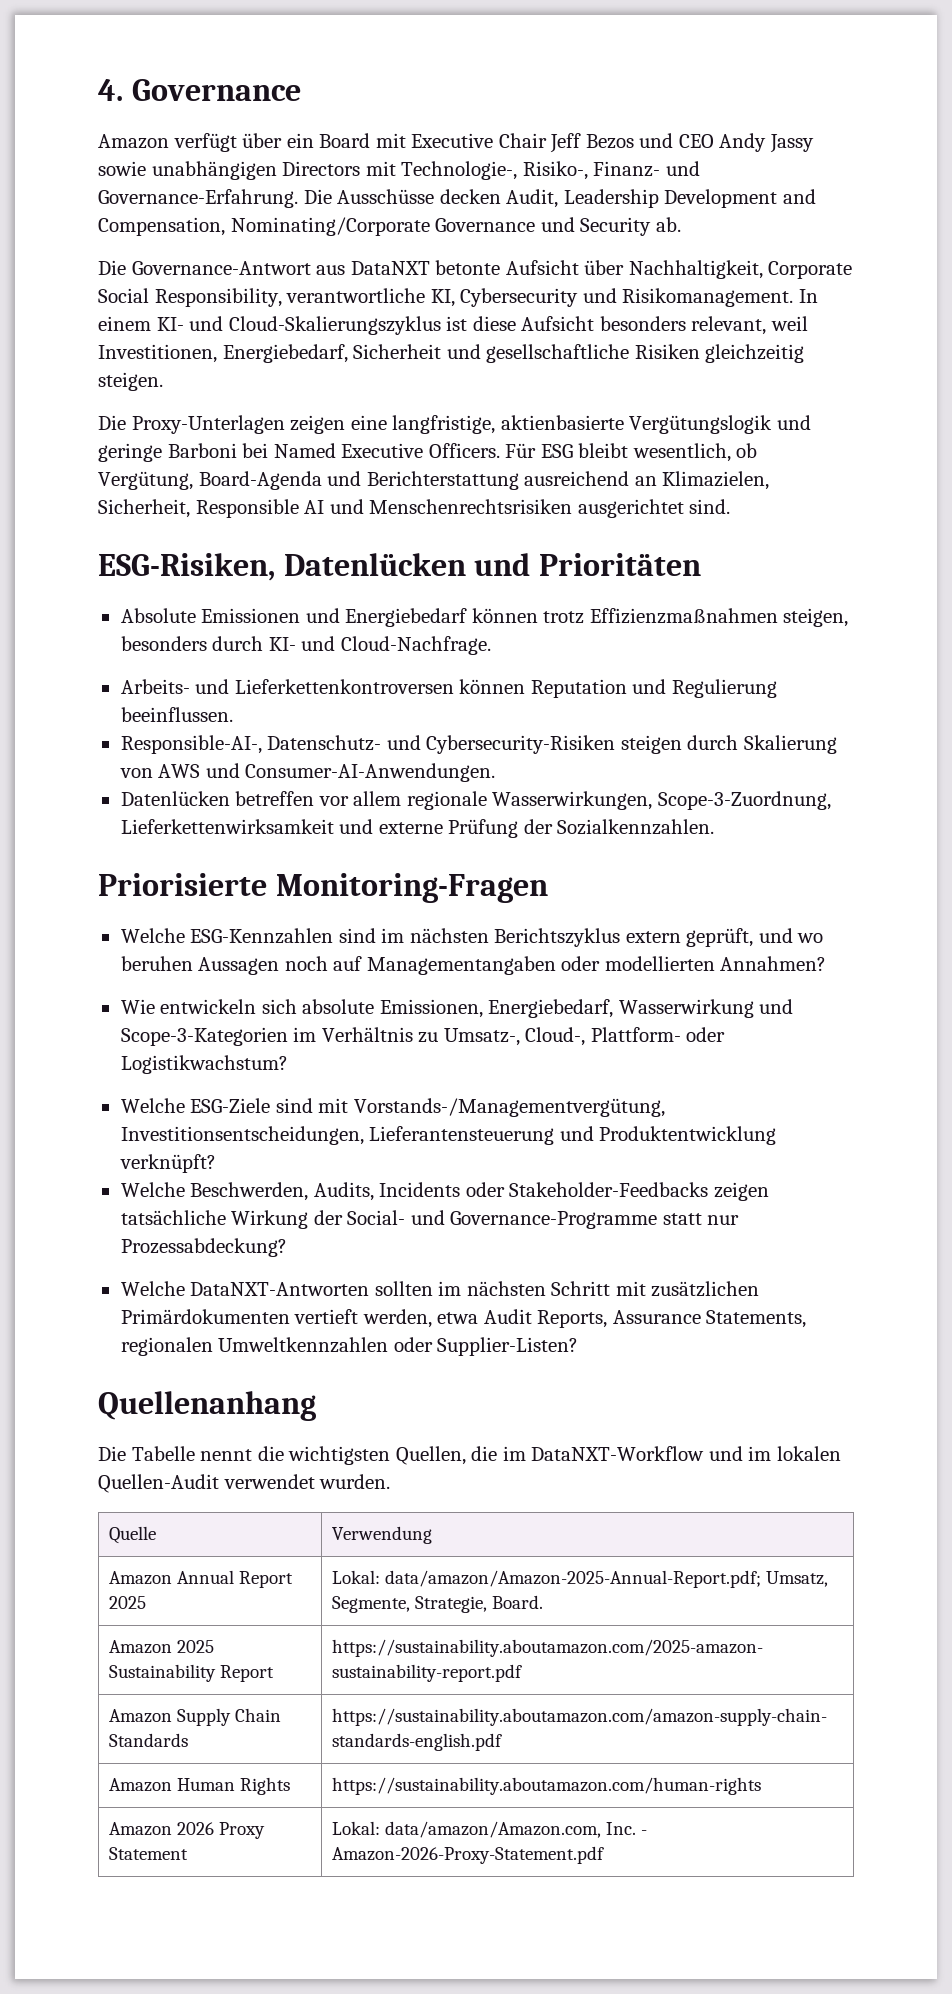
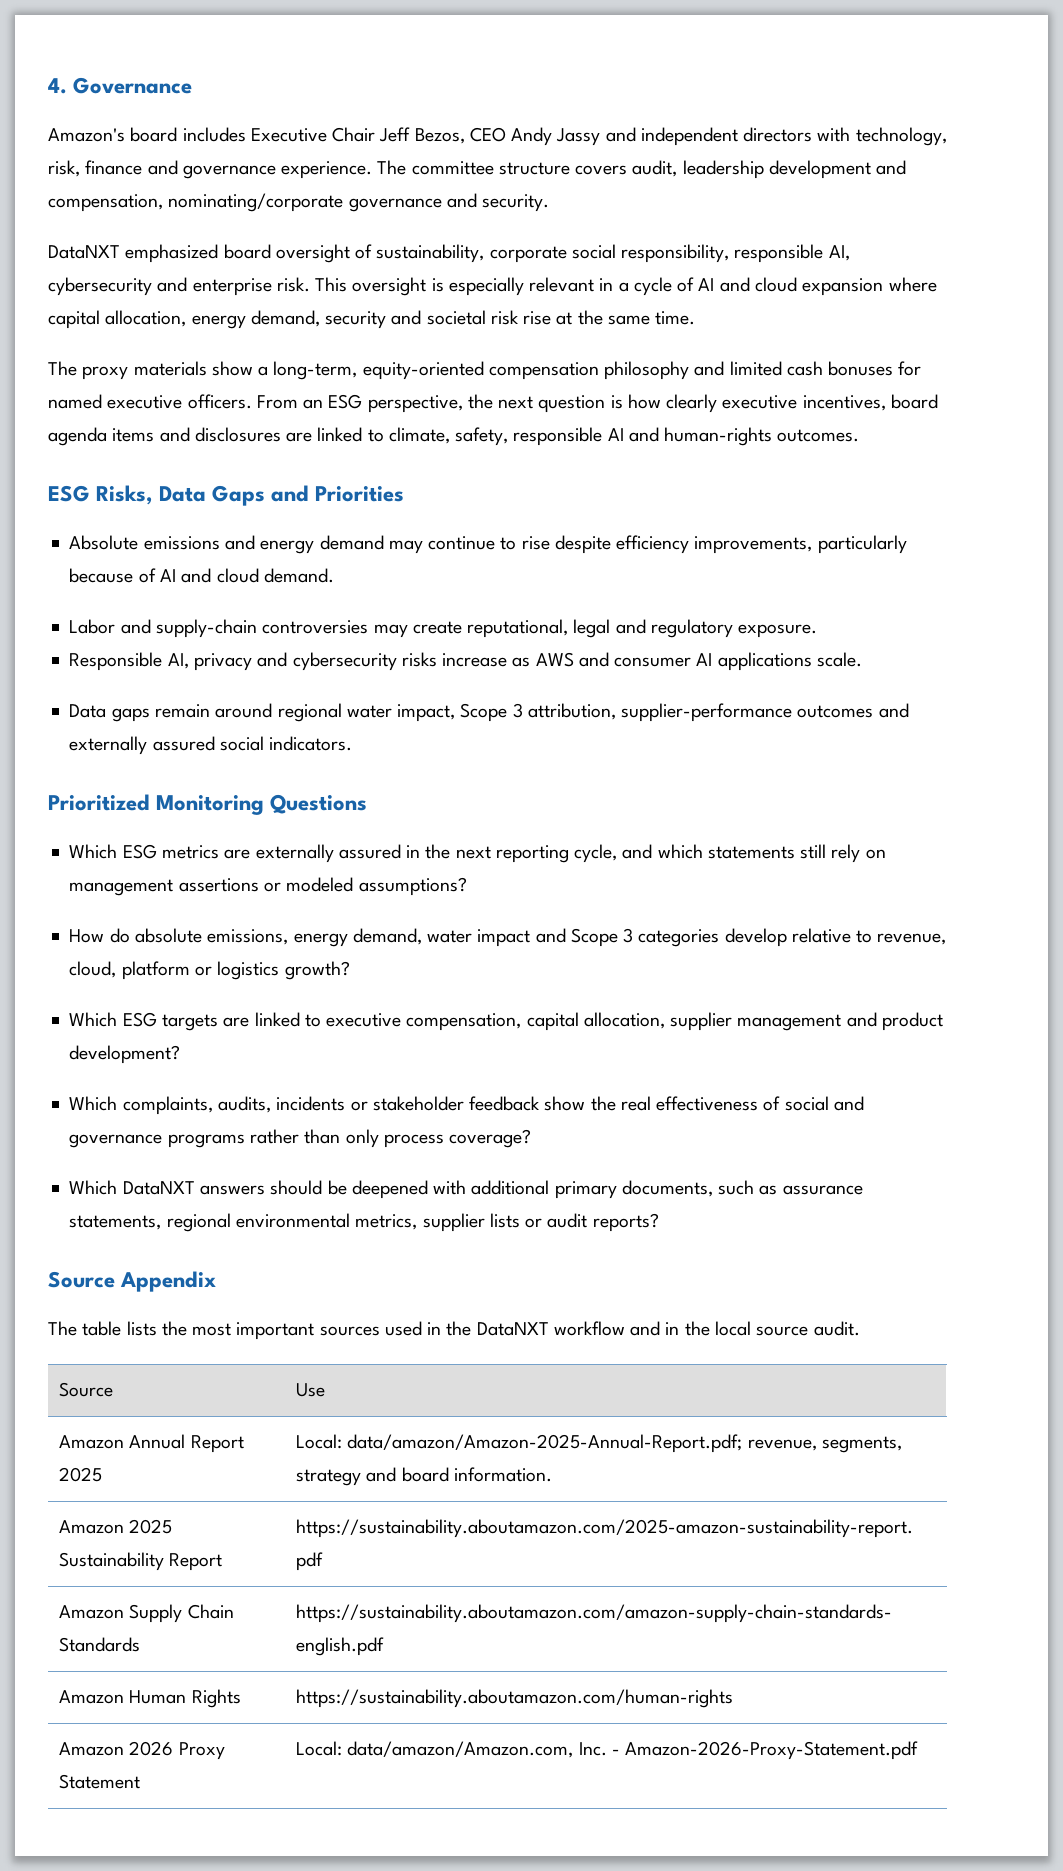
[98,133,406,152] Amazon verfügt über ein Board mit -> [48,127,246,142] Amazon's board includes
[585,133,674,149] Bezos und -> [414,128,465,144] Bezos,
[98,161,700,180] [98,189,816,208] [98,217,681,236] [98,260,853,279] [98,288,818,307] [98,316,808,335] [98,344,805,363] [98,372,163,391] [98,415,811,434] [98,443,758,462] [98,471,770,490] [98,499,731,518] [98,553,701,581] [120,608,849,627] [120,636,491,655] [120,679,777,698] [120,707,233,722] [120,735,837,754] [119,763,496,782] [120,791,831,810] [120,819,715,838] [98,873,548,903] [120,928,824,947] [120,956,827,975] [120,999,794,1018] [120,1027,726,1046] [120,1055,288,1074] [120,1098,665,1117] [120,1126,777,1145] [119,1154,216,1173] [120,1182,769,1201] [120,1210,740,1229] [120,1238,287,1257] [120,1281,760,1297] [120,1309,807,1328] [120,1337,579,1356] [98,1391,316,1421] [98,1446,841,1465] [98,1474,391,1493] [109,1526,157,1544] [332,1526,433,1544] [109,1570,294,1588] [109,1596,147,1609] [332,1570,829,1588] [332,1595,544,1613] sowie unabhängigen Directors mit Technologie-, Risiko-, Finanz- und Governance-Erfahrung. Die Ausschüsse decken Audit, Leadership Development and Compensation, Nominating/Corporate Governance und Security ab. // Die Governance-Antwort aus DataNXT betonte Aufsicht über Nachhaltigkeit, Corporate Social Responsibility, verantwortliche KI, Cybersecurity und Risikomanagement. In einem KI- und Cloud-Skalierungszyklus ist diese Aufsicht besonders relevant, weil Investitionen, Energiebedarf, Sicherheit und gesellschaftliche Risiken gleichzeitig steigen. // Die Proxy-Unterlagen zeigen eine langfristige, aktienbasierte Vergütungslogik und geringe Barboni bei Named Executive Officers. Für ESG bleibt wesentlich, ob Vergütung, Board-Agenda und Berichterstattung ausreichend an Klimazielen, Sicherheit, Responsible AI und Menschenrechtsrisiken ausgerichtet sind. // ESG-Risiken, Datenlücken und Prioritäten // Absolute Emissionen und Energiebedarf können trotz Effizienzmaßnahmen steigen, besonders durch KI- und Cloud-Nachfrage. // Arbeits- und Lieferkettenkontroversen können Reputation und Regulierung beeinflussen. // Responsible-AI-, Datenschutz- und Cybersecurity-Risiken steigen durch Skalierung von AWS und Consumer-AI-Anwendungen. // Datenlücken betreffen vor allem regionale Wasserwirkungen, Scope-3-Zuordnung, Lieferkettenwirksamkeit und externe Prüfung der Sozialkennzahlen. // Priorisierte Monitoring-Fragen // Welche ESG-Kennzahlen sind im nächsten Berichtszyklus extern geprüft, und wo beruhen Aussagen noch auf Managementangaben oder modellierten Annahmen? // Wie entwickeln sich absolute Emissionen, Energiebedarf, Wasserwirkung und Scope-3-Kategorien im Verhältnis zu Umsatz-, Cloud-, Plattform- oder Logistikwachstum? // Welche ESG-Ziele sind mit Vorstands-/Managementvergütung, Investitionsentscheidungen, Lieferantensteuerung und Produktentwicklung verknüpft? // Welche Beschwerden, Audits, Incidents oder Stakeholder-Feedbacks zeigen tatsächliche Wirkung der Social- und Governance-Programme statt nur Prozessabdeckung? // Welche DataNXT-Antworten sollten im nächsten Schritt mit zusätzlichen Primärdokumenten vertieft werden, etwa Audit Reports, Assurance Statements, regionalen Umweltkennzahlen oder Supplier-Listen? // Quellenanhang // Die Tabelle nennt die wichtigsten Quellen, die im DataNXT-Workflow und im lokalen Quellen-Audit verwendet wurden. // Quelle | Verwendung // Amazon Annual Report 2025 | Lokal: data/amazon/Amazon-2025-Annual-Report.pdf; Umsatz, Segmente, Strategie, Board. -> [605,127,947,146] [48,160,907,179] [48,193,550,212] [48,244,850,263] [48,277,937,296] [48,310,696,329] [48,361,922,380] [48,394,938,413] [48,427,860,446] [48,485,405,506] [69,535,907,554] [69,568,334,583] [69,619,818,638] [69,652,862,671] [69,703,909,722] [69,736,353,755] [48,794,368,815] [69,844,886,863] [69,877,467,896] [69,928,947,947] [69,961,350,980] [69,1012,943,1031] [69,1045,181,1064] [69,1096,864,1115] [69,1129,532,1148] [69,1180,863,1199] [69,1213,659,1232] [48,1271,217,1292] [48,1321,860,1340] [59,1382,114,1397] [296,1383,326,1397] [59,1434,244,1453] [59,1467,103,1482] [296,1434,902,1453] [296,1467,552,1486] and independent directors with technology, risk, finance and governance experience. The committee structure covers audit, leadership development and compensation, nominating/corporate governance and security. // DataNXT emphasized board oversight of sustainability, corporate social responsibility, responsible AI, cybersecurity and enterprise risk. This oversight is especially relevant in a cycle of AI and cloud expansion where capital allocation, energy demand, security and societal risk rise at the same time. // The proxy materials show a long-term, equity-oriented compensation philosophy and limited cash bonuses for named executive officers. From an ESG perspective, the next question is how clearly executive incentives, board agenda items and disclosures are linked to climate, safety, responsible AI and human-rights outcomes. // ESG Risks, Data Gaps and Priorities // Absolute emissions and energy demand may continue to rise despite efficiency improvements, particularly because of AI and cloud demand. // Labor and supply-chain controversies may create reputational, legal and regulatory exposure. // Responsible AI, privacy and cybersecurity risks increase as AWS and consumer AI applications scale. // Data gaps remain around regional water impact, Scope 3 attribution, supplier-performance outcomes and externally assured social indicators. // Prioritized Monitoring Questions // Which ESG metrics are externally assured in the next reporting cycle, and which statements still rely on management assertions or modeled assumptions? // How do absolute emissions, energy demand, water impact and Scope 3 categories develop relative to revenue, cloud, platform or logistics growth? // Which ESG targets are linked to executive compensation, capital allocation, supplier management and product development? // Which complaints, audits, incidents or stakeholder feedback show the real effectiveness of social and governance programs rather than only process coverage? // Which DataNXT answers should be deepened with additional primary documents, such as assurance statements, regional environmental metrics, supplier lists or audit reports? // Source Appendix // The table lists the most important sources used in the DataNXT workflow and in the local source audit. // Source | Use // Amazon Annual Report 2025 | Local: data/amazon/Amazon-2025-Annual-Report.pdf; revenue, segments, strategy and board information.
[332,1821,381,1835] Lokal: -> [296,1741,343,1756] Local:

